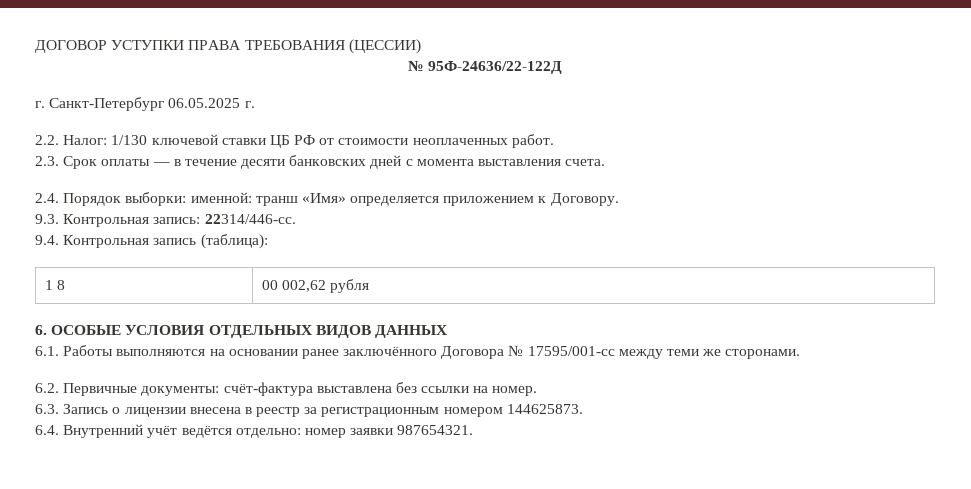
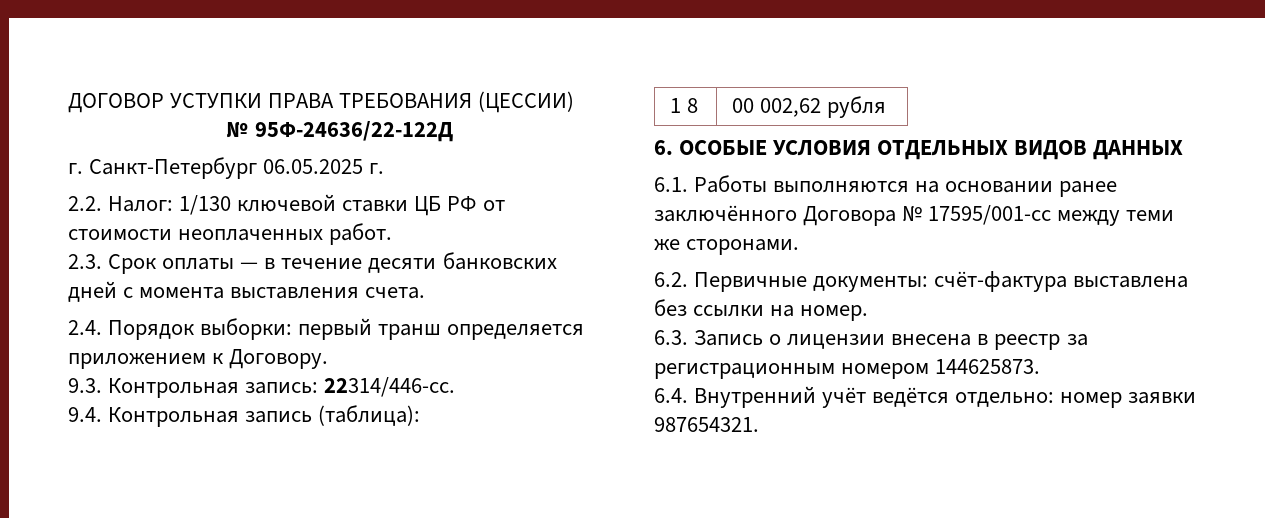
[190,192,346,206] именной: транш «Имя» -> [298,318,442,340] первый транш

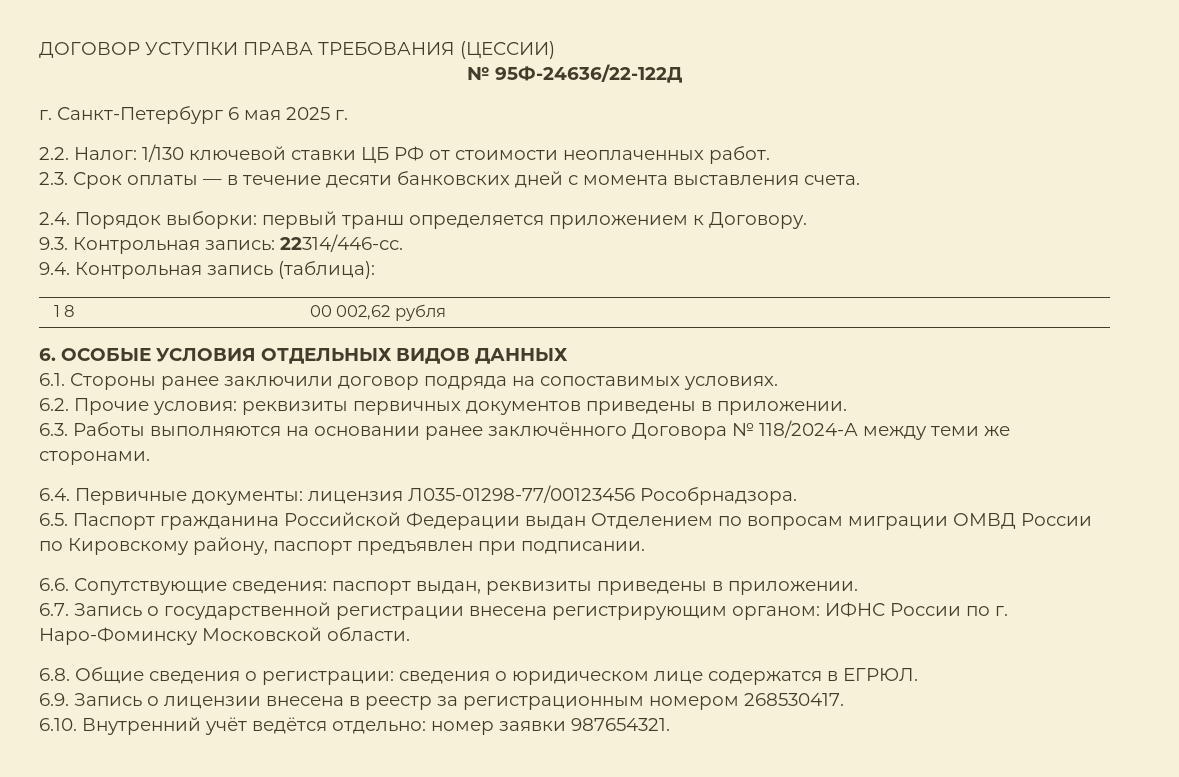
[263,159,364,174] 06.05.2025 -> [228,107,330,120] 6 мая 2025
(688, 184) none -> [70,373,778,390] [39,398,847,415] [39,423,68,436] Стороны ранее заключили договор подряда на сопоставимых условиях. // 6.2. Прочие условия: реквизиты первичных документов приведены в приложении. // 6.3.
[928,205,1052,225] 17595/001-сс -> [759,420,858,438] 118/2024-А
[654,272,688,287] 6.2. -> [39,488,70,501] 6.4.
[934,271,1189,292] [654,299,869,321] [654,330,688,345] счёт-фактура выставлена без ссылки на номер. // 6.3. -> [308,485,797,505] [39,512,1092,530] [39,537,645,555] [39,578,858,595] [39,602,1008,620] [39,627,410,645] [39,667,918,685] [39,693,69,706] лицензия Л035-01298-77/00123456 Рособрнадзора. // 6.5. Паспорт гражданина Российской Федерации выдан Отделением по вопросам миграции ОМВД России по Кировскому району, паспорт предъявлен при подписании. // 6.6. Сопутствующие сведения: паспорт выдан, реквизиты приведены в приложении. // 6.7. Запись о государственной регистрации внесена регистрирующим органом: ИФНС России по г. Наро-Фоминску Московской области. // 6.8. Общие сведения о регистрации: сведения о юридическом лице содержатся в ЕГРЮЛ. // 6.9.
[935,359,1041,374] [654,388,688,403] 144625873. // 6.4. -> [744,693,844,706] [39,718,77,731] 268530417. // 6.10.

